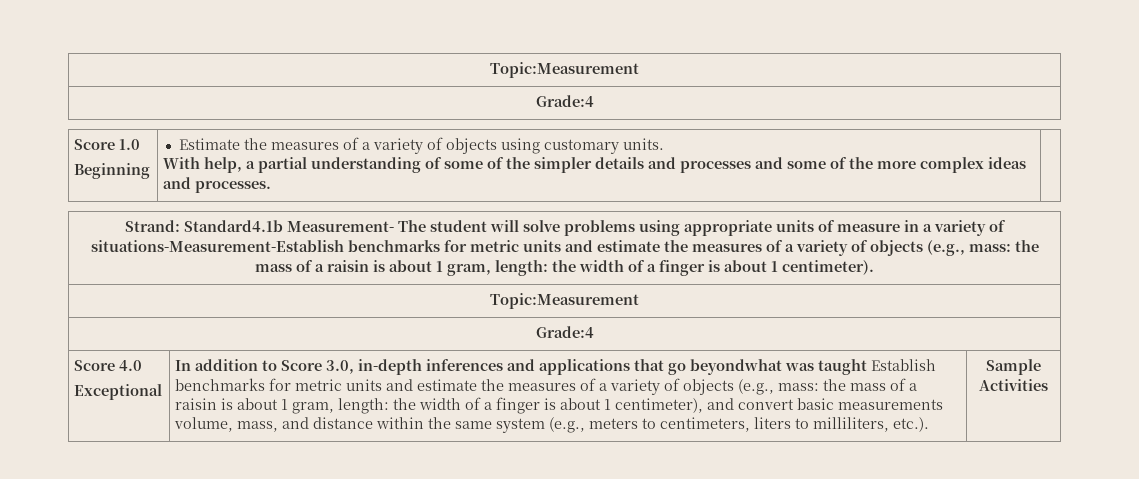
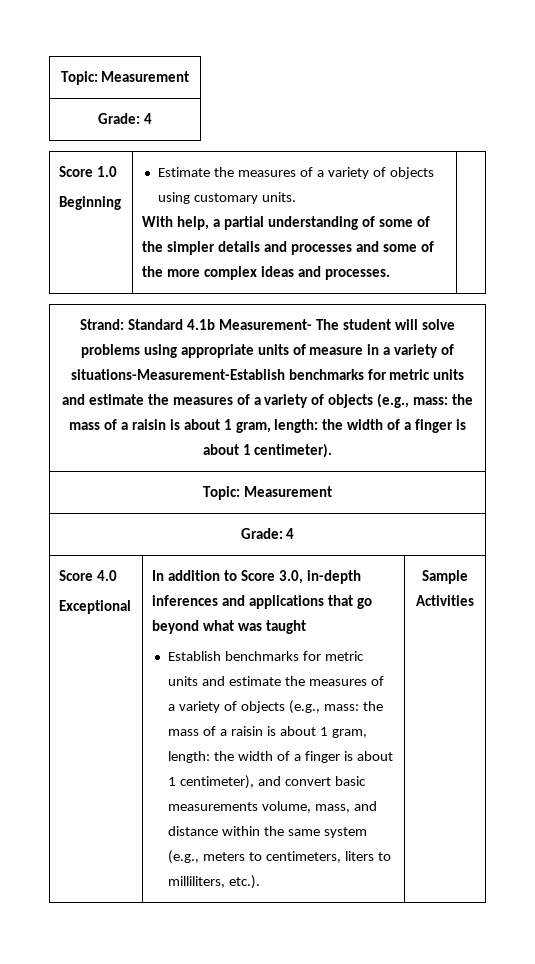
[490,62,639,78] [535,95,594,107] Topic:Measurement // Grade:4 -> [60,71,190,85] [98,113,152,124] Topic: Measurement // Grade: 4
[184,220,283,232] Standard4.1b -> [128,319,216,330] Standard 4.1b
[490,293,639,309] [535,326,594,338] Topic:Measurement // Grade:4 -> [203,486,332,500] [240,528,295,539] Topic: Measurement // Grade: 4
[690,359,783,375] beyondwhat -> [152,620,235,634] beyond what
(868, 367) none -> (307, 627) //

